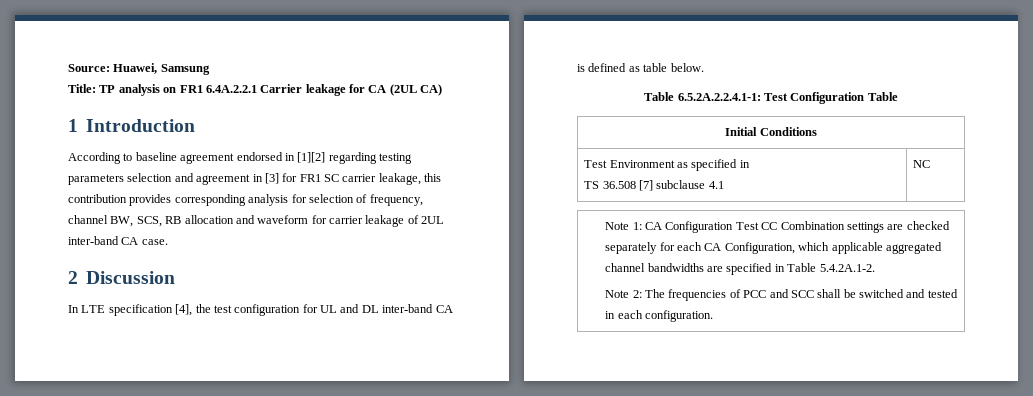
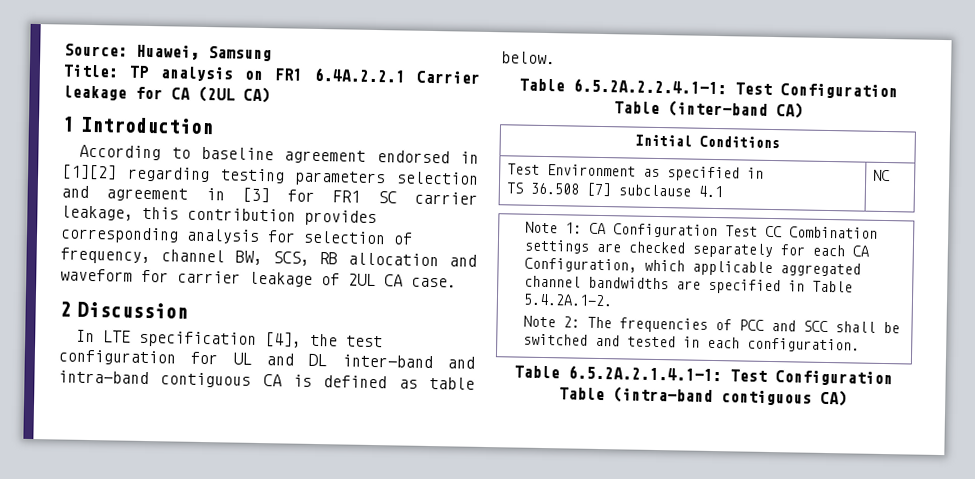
[68,236,119,245] inter-band -> (376, 280) none
(434, 308) none -> [447,356,475,369] [58,370,252,388] and intra-band contiguous
(898, 96) none -> [667,100,804,119] (inter-band CA)
(714, 316) none -> [514,365,893,387] [559,386,848,407] // Table 6.5.2A.2.1.4.1-1: Test Configuration Table (intra-band contiguous CA)

